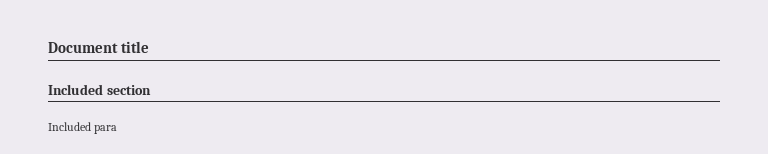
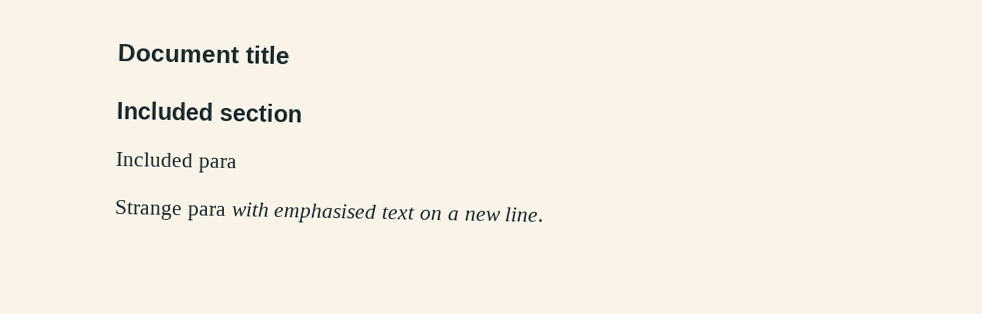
(118, 129) none -> [114,199,545,224] // Strange para with emphasised text on a new line.

